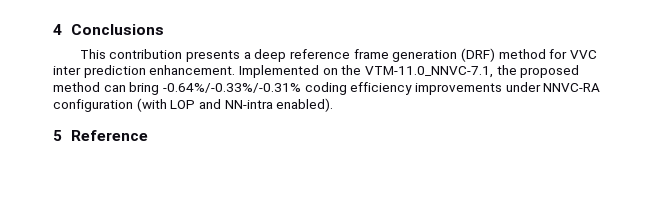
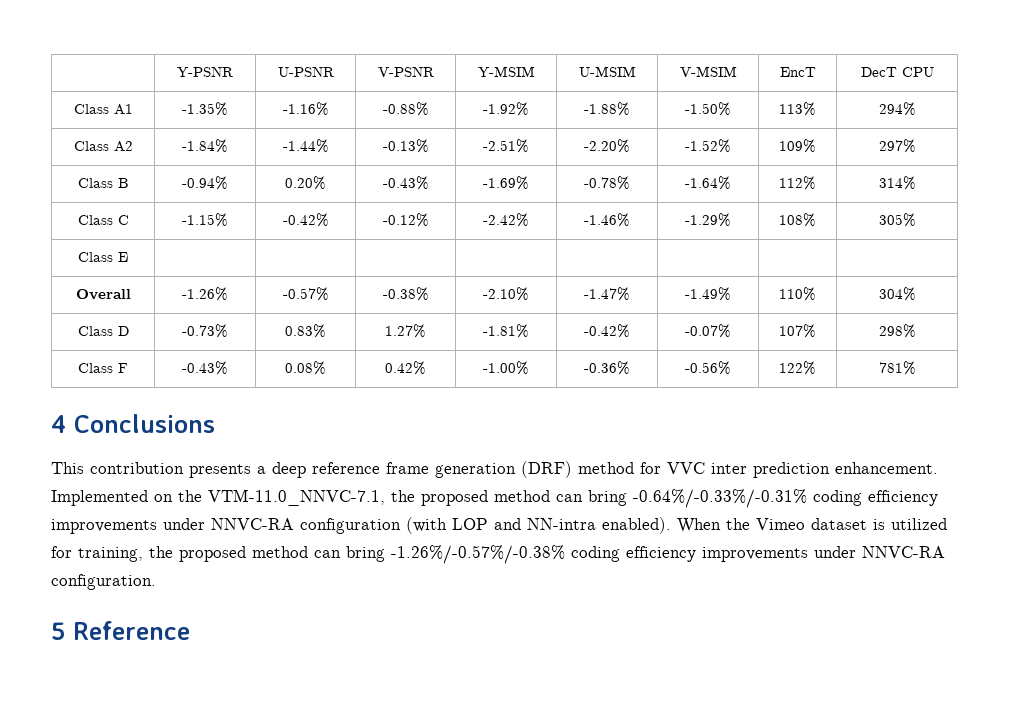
(53, 29) none -> [177,66,233,77] [277,66,334,77] [377,66,434,77] [477,66,535,77] [578,66,636,77] [679,66,737,77] [779,67,816,77] [860,67,934,77] [73,104,133,115] [182,102,228,116] [282,102,329,116] [382,102,429,116] [483,102,529,116] [584,102,630,116] [685,102,731,116] [779,102,816,116] [878,102,916,116] [73,141,133,152] [182,139,228,153] [282,139,329,153] [382,139,429,153] [483,139,529,153] [584,139,630,153] [685,139,731,153] [779,139,816,153] [878,139,916,153] [77,178,129,188] [182,176,228,190] [285,176,326,190] [382,176,429,190] [483,176,529,190] [584,176,630,190] [685,176,731,190] [779,176,816,190] [878,176,916,190] [77,215,129,225] [182,213,228,227] [282,213,329,227] [382,213,429,227] [483,213,529,227] [584,213,630,227] [685,213,731,227] [779,213,816,227] [878,213,916,227] [78,252,128,262] [75,289,131,300] [182,287,228,301] [282,287,329,301] [382,287,429,301] [483,287,529,301] [584,287,630,301] [685,287,731,301] [779,287,816,301] [878,287,916,301] [77,326,129,336] [182,324,228,338] [285,324,326,338] [385,324,426,338] [483,324,529,338] [584,324,630,338] [685,324,731,338] [779,324,816,338] [878,324,916,338] [78,363,128,373] [182,361,228,375] [285,361,326,375] [385,361,426,375] [483,361,529,375] [584,361,630,375] [685,361,731,375] [779,361,816,375] [878,361,916,375] | Y-PSNR | U-PSNR | V-PSNR | Y-MSIM | U-MSIM | V-MSIM | EncT | DecT CPU // Class A1 | -1.35% | -1.16% | -0.88% | -1.92% | -1.88% | -1.50% | 113% | 294% // Class A2 | -1.84% | -1.44% | -0.13% | -2.51% | -2.20% | -1.52% | 109% | 297% // Class B | -0.94% | 0.20% | -0.43% | -1.69% | -0.78% | -1.64% | 112% | 314% // Class C | -1.15% | -0.42% | -0.12% | -2.42% | -1.46% | -1.29% | 108% | 305% // Class E | | | | | | | | // Overall | -1.26% | -0.57% | -0.38% | -2.10% | -1.47% | -1.49% | 110% | 304% // Class D | -0.73% | 0.83% | 1.27% | -1.81% | -0.42% | -0.07% | 107% | 298% // Class F | -0.43% | 0.08% | 0.42% | -1.00% | -0.36% | -0.56% | 122% | 781% //
(334, 105) none -> [677,518,947,533] [51,545,945,564] [51,574,156,590] When the Vimeo dataset is utilized for training, the proposed method can bring -1.26%/-0.57%/-0.38% coding efficiency improvements under NNVC-RA configuration.

